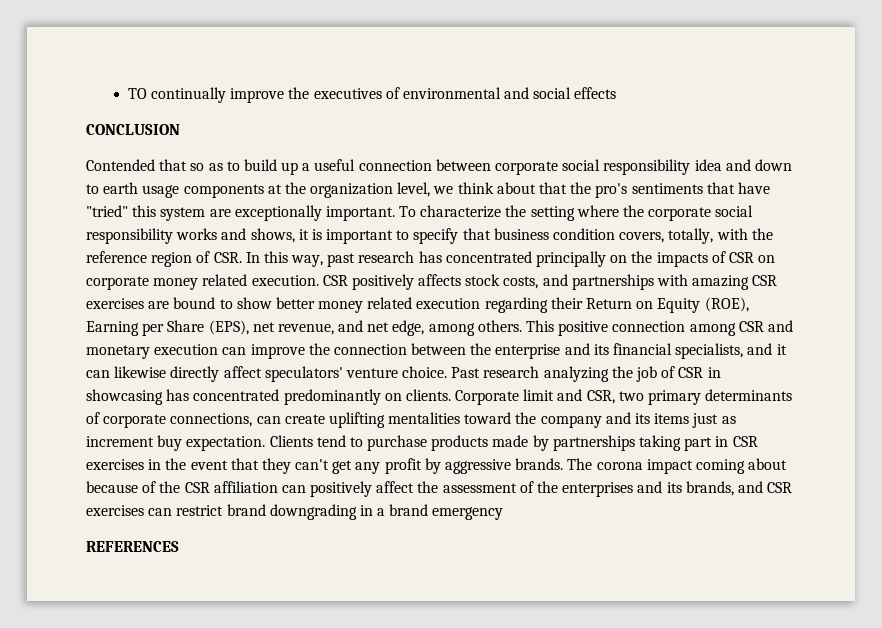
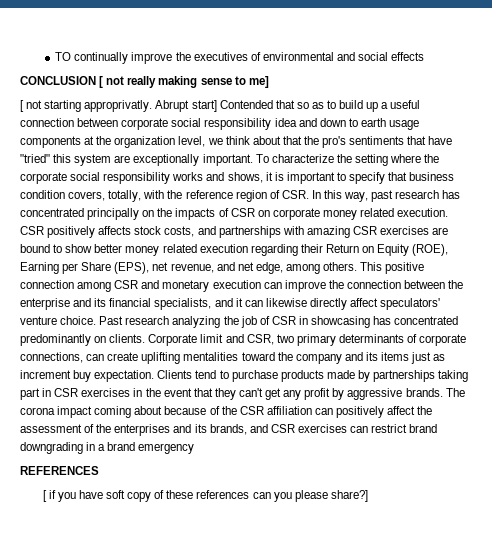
(180, 129) // -> [99,76,269,88] [20,100,217,112] [ not really making sense to me] // [ not starting approprivatly. Abrupt start]
(179, 546) none -> [42,490,368,502] // [ if you have soft copy of these references can you please share?]

